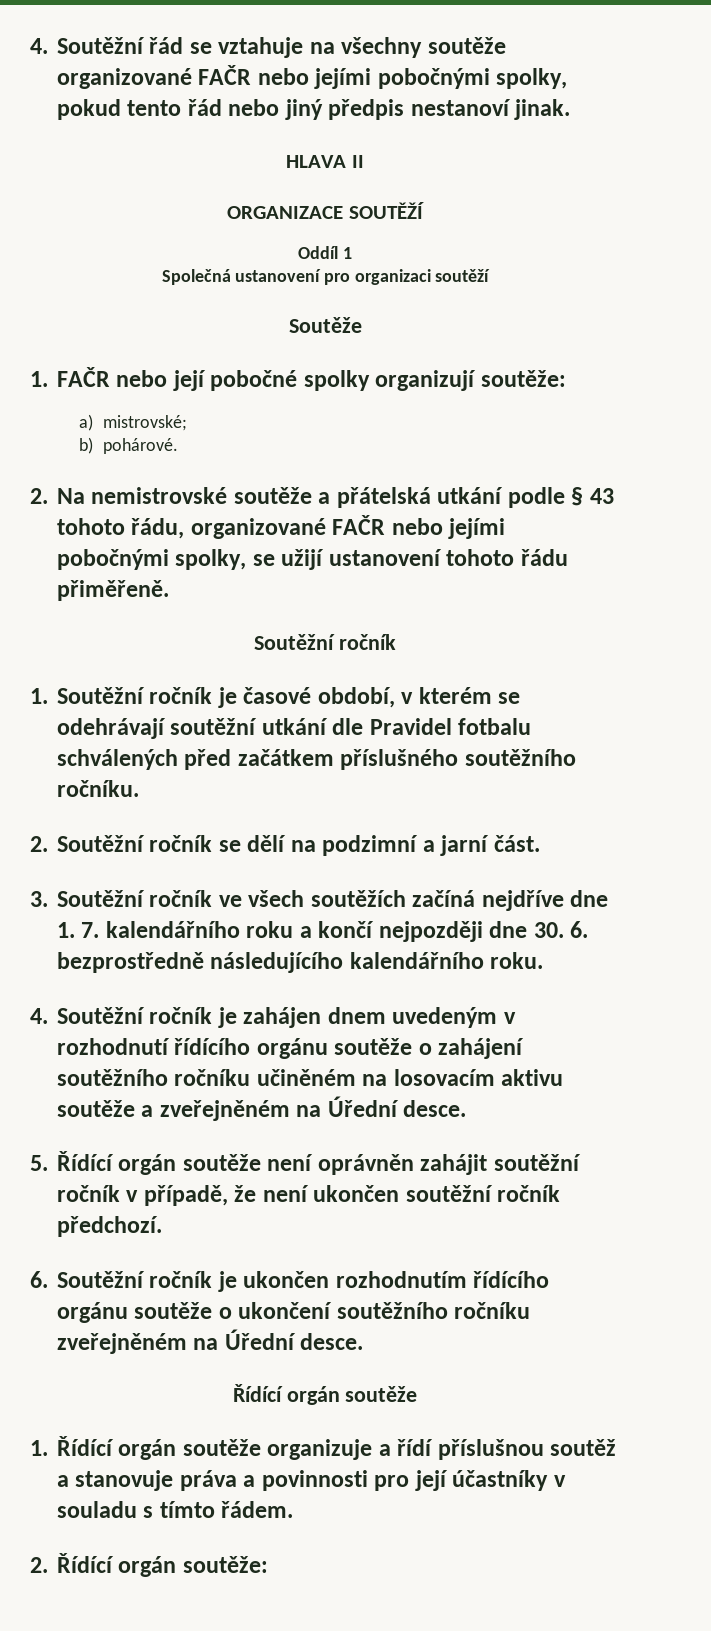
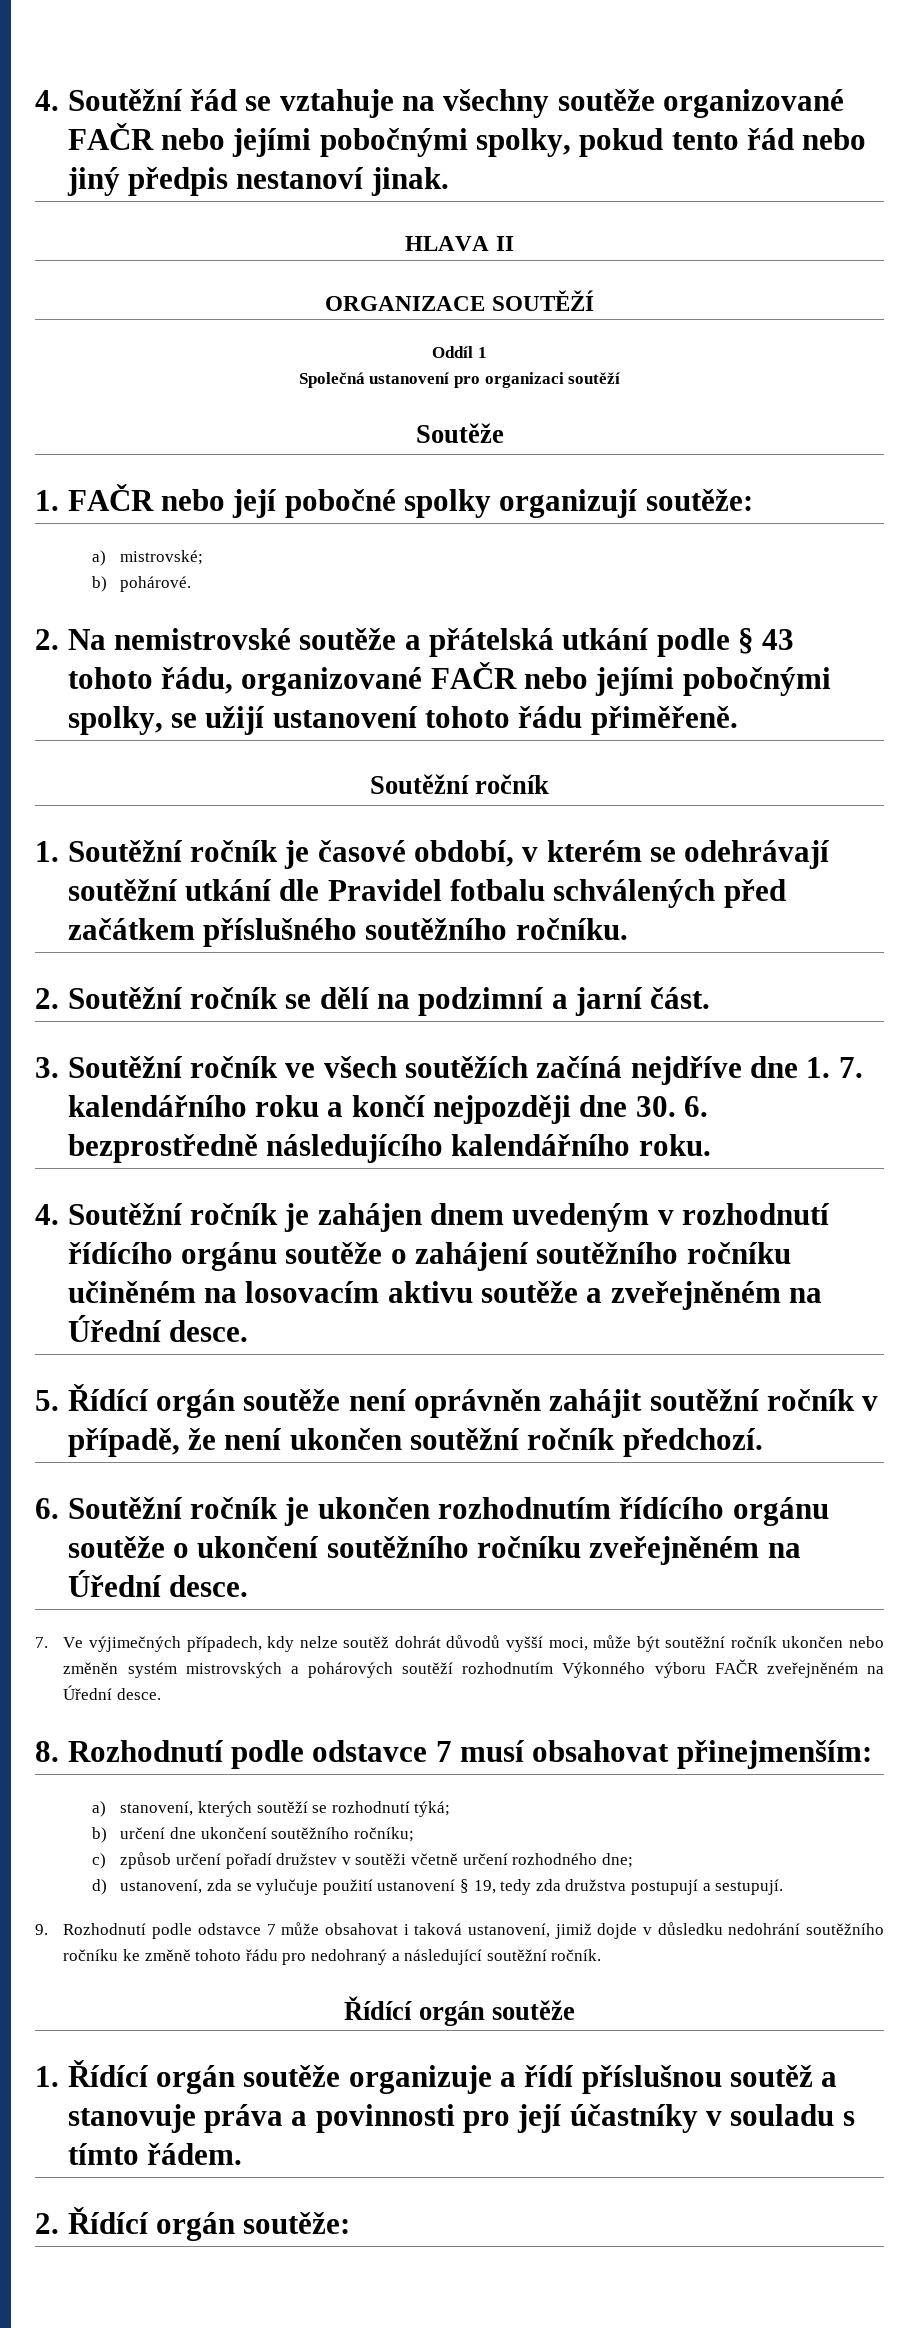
(364, 1341) none -> [35,1635,884,1652] [63,1659,885,1678] [63,1685,162,1700] [35,1740,872,1769] [91,1801,451,1817] [91,1827,414,1843] [91,1852,633,1869] [91,1879,784,1895] [35,1922,884,1939] [63,1949,602,1965] // 7. Ve výjimečných případech, kdy nelze soutěž dohrát důvodů vyšší moci, může být soutěžní ročník ukončen nebo změněn systém mistrovských a pohárových soutěží rozhodnutím Výkonného výboru FAČR zveřejněném na Úřední desce. // 8. Rozhodnutí podle odstavce 7 musí obsahovat přinejmenším: // a) stanovení, kterých soutěží se rozhodnutí týká; // b) určení dne ukončení soutěžního ročníku; // c) způsob určení pořadí družstev v soutěži včetně určení rozhodného dne; // d) ustanovení, zda se vylučuje použití ustanovení § 19, tedy zda družstva postupují a sestupují. // 9. Rozhodnutí podle odstavce 7 může obsahovat i taková ustanovení, jimiž dojde v důsledku nedohrání soutěžního ročníku ke změně tohoto řádu pro nedohraný a následující soutěžní ročník.

